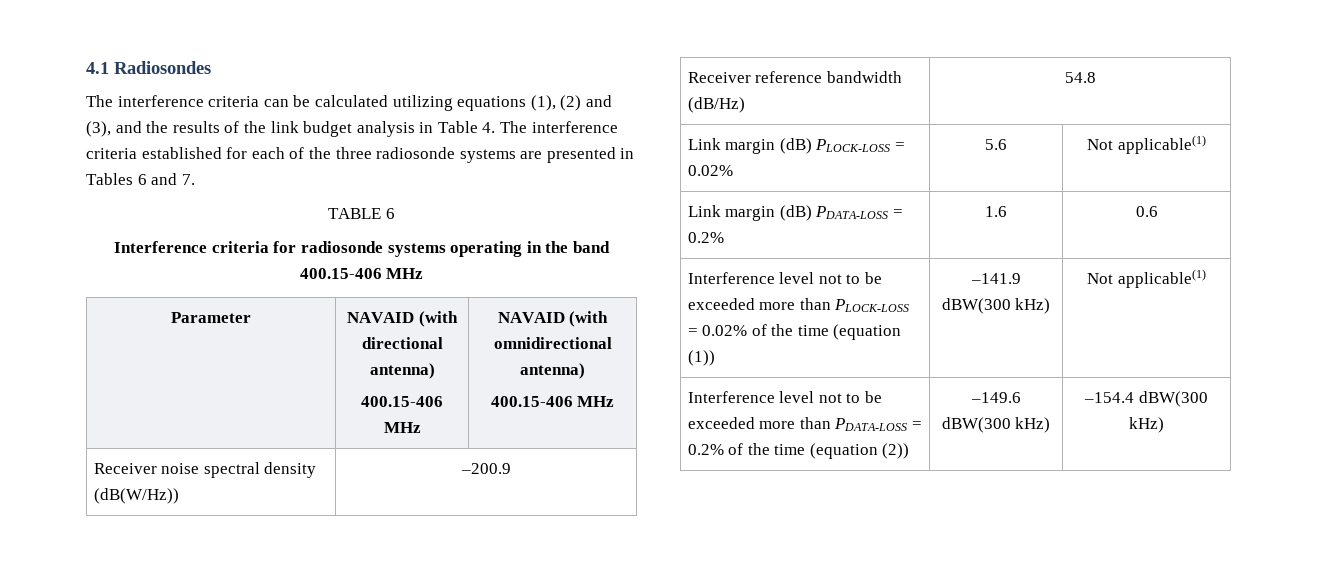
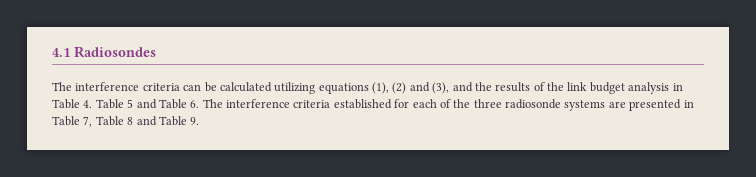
(496, 127) none -> [95,99,200,109] Table 5 and Table 6.
[86,173,195,185] [328,208,395,219] [114,241,610,257] [299,268,424,279] [171,312,251,323] [347,311,458,327] [361,337,443,349] [369,363,435,379] [361,396,443,407] [383,422,421,433] [497,311,609,327] [493,337,612,349] [520,363,585,379] [490,396,615,407] [93,462,317,478] [93,488,179,504] [460,463,511,474] [687,71,902,83] [687,97,745,113] [1064,72,1096,83] [687,138,905,154] [687,165,733,176] [985,139,1007,150] [1087,135,1206,154] [687,205,903,221] [687,232,724,243] [985,206,1007,217] [1135,206,1158,217] [687,272,882,284] [687,298,910,312] [687,324,902,340] [687,350,715,366] [970,273,1021,284] [941,298,1051,314] [1087,269,1206,288] [687,391,882,403] [687,417,922,431] [687,443,910,459] [970,392,1021,403] [941,417,1051,433] [1084,391,1208,407] [1129,417,1164,433] Tables 6 and 7. // TABLE 6 // Interference criteria for radiosonde systems operating in the band 400.15-406 MHz // Parameter | NAVAID (with directional antenna) // 400.15-406 MHz | NAVAID (with omnidirectional antenna) // 400.15-406 MHz // Receiver noise spectral density (dB(W/Hz)) | –200.9 // Receiver reference bandwidth (dB/Hz) | 54.8 // Link margin (dB) PLOCK-LOSS = 0.02% | 5.6 | Not applicable(1) // Link margin (dB) PDATA-LOSS = 0.2% | 1.6 | 0.6 // Interference level not to be exceeded more than PLOCK-LOSS = 0.02% of the time (equation (1)) | –141.9 dBW(300 kHz) | Not applicable(1) // Interference level not to be exceeded more than PDATA-LOSS = 0.2% of the time (equation (2)) | –149.6 dBW(300 kHz) | –154.4 dBW(300 kHz) -> [52,116,200,127] Table 7, Table 8 and Table 9.

